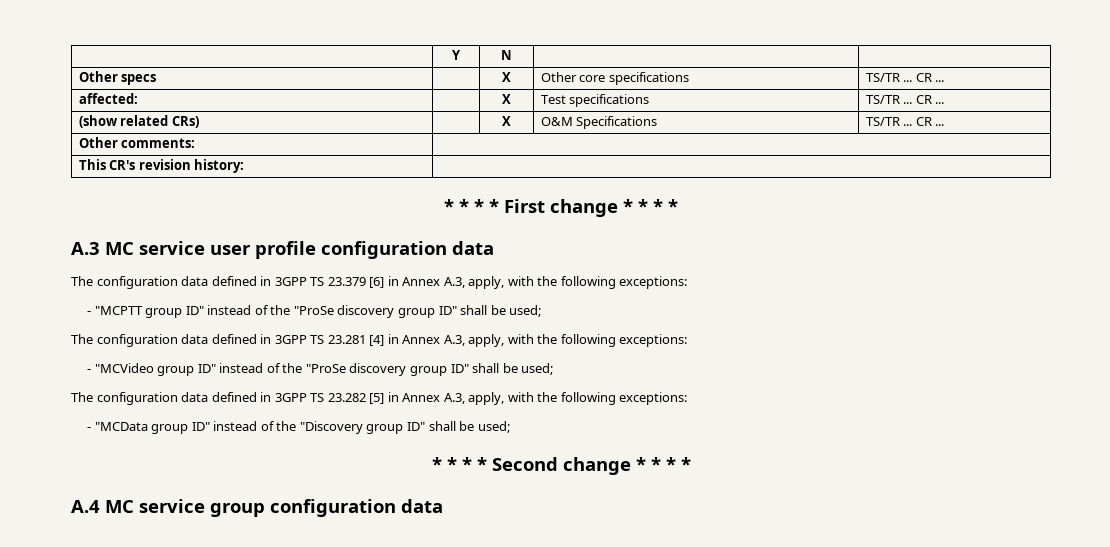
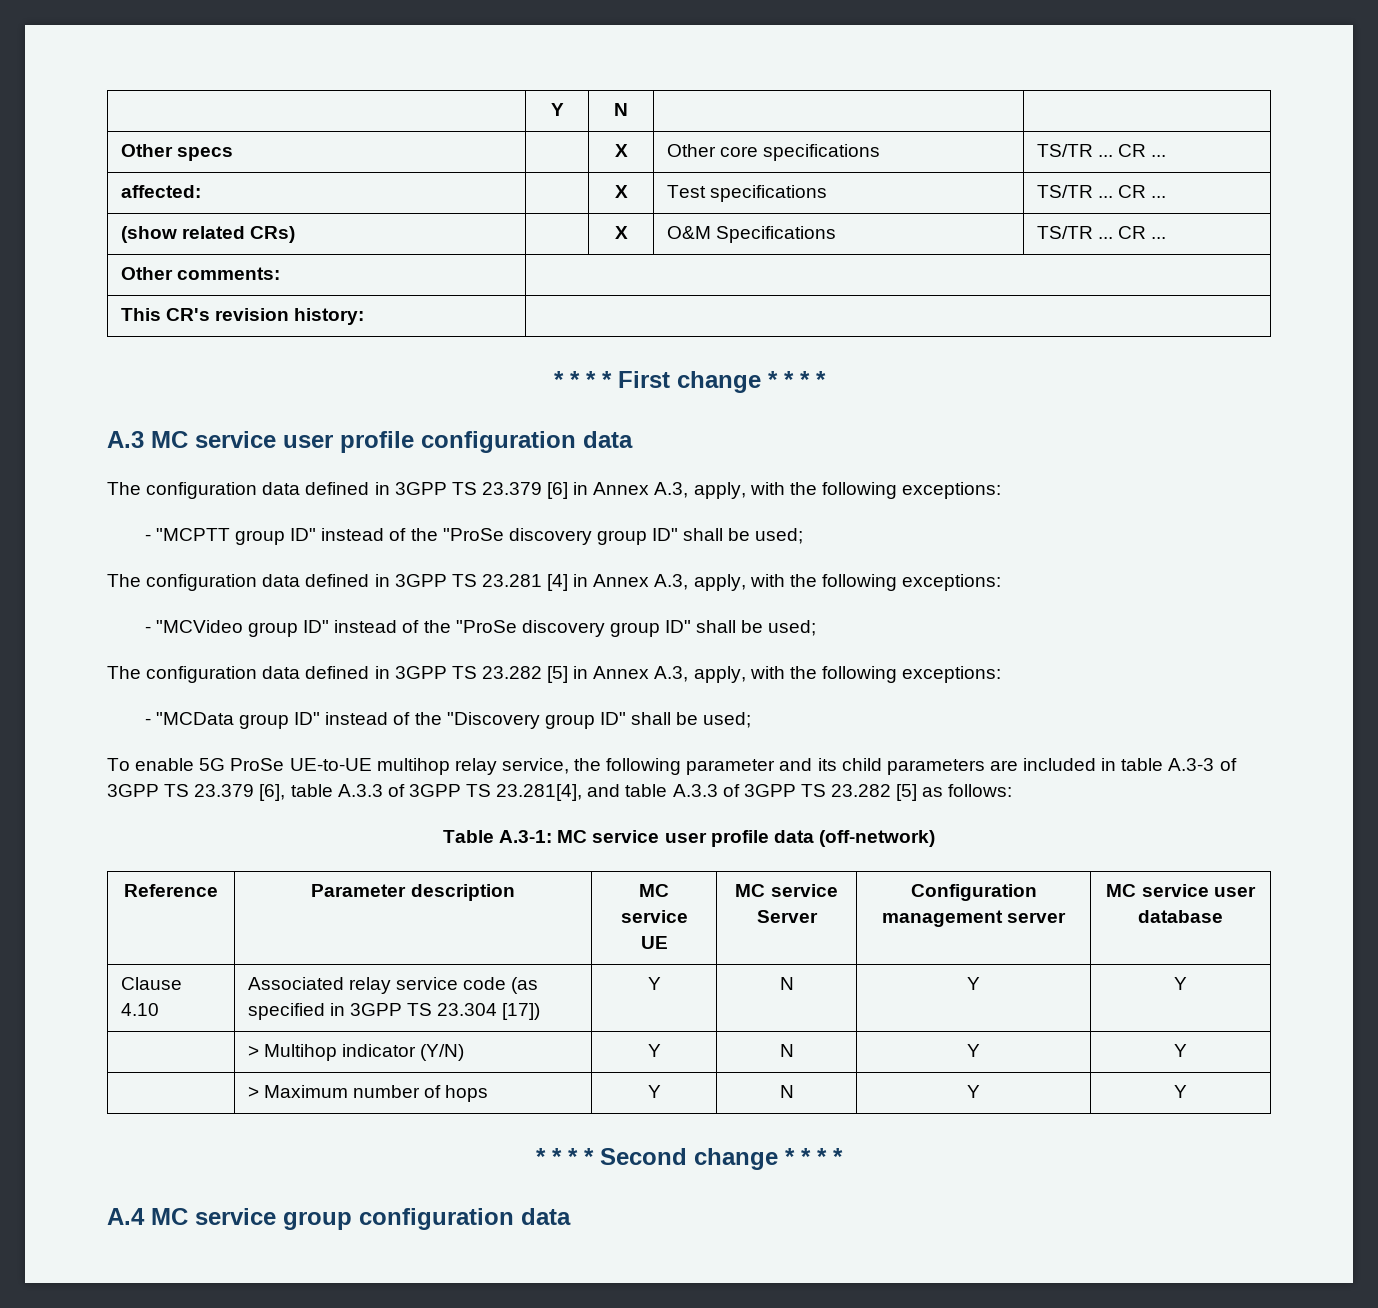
(510, 427) none -> [107,758,1237,775] [107,784,1013,801] [443,830,935,847] [124,884,218,897] [311,884,515,901] [639,884,669,897] [620,910,688,923] [640,936,668,949] [735,884,838,897] [756,910,818,923] [910,884,1037,901] [881,910,1067,927] [1106,884,1256,897] [1138,910,1223,923] [120,977,182,990] [120,1003,159,1016] [247,977,539,994] [247,1003,541,1020] [647,977,661,990] [779,977,794,990] [967,977,980,990] [1174,977,1187,990] [247,1044,465,1061] [647,1044,661,1057] [779,1044,794,1057] [967,1044,980,1057] [1174,1044,1187,1057] [247,1085,489,1102] [647,1085,661,1098] [779,1085,794,1098] [967,1085,980,1098] [1174,1085,1187,1098] // To enable 5G ProSe UE-to-UE multihop relay service, the following parameter and its child parameters are included in table A.3-3 of 3GPP TS 23.379 [6], table A.3.3 of 3GPP TS 23.281[4], and table A.3.3 of 3GPP TS 23.282 [5] as follows: // Table A.3-1: MC service user profile data (off-network) // Reference | Parameter description | MC service UE | MC service Server | Configuration management server | MC service user database // Clause 4.10 | Associated relay service code (as specified in 3GPP TS 23.304 [17]) | Y | N | Y | Y // | > Multihop indicator (Y/N) | Y | N | Y | Y // | > Maximum number of hops | Y | N | Y | Y

